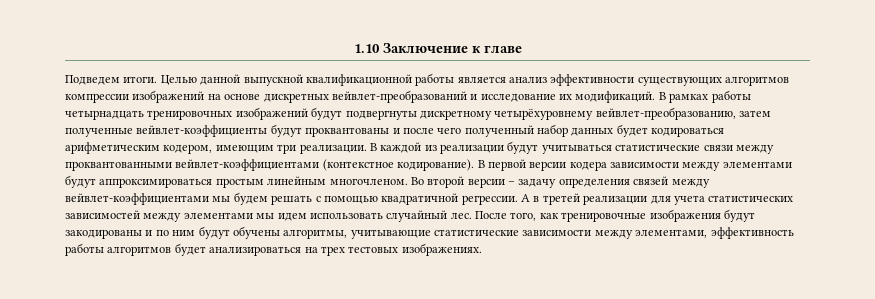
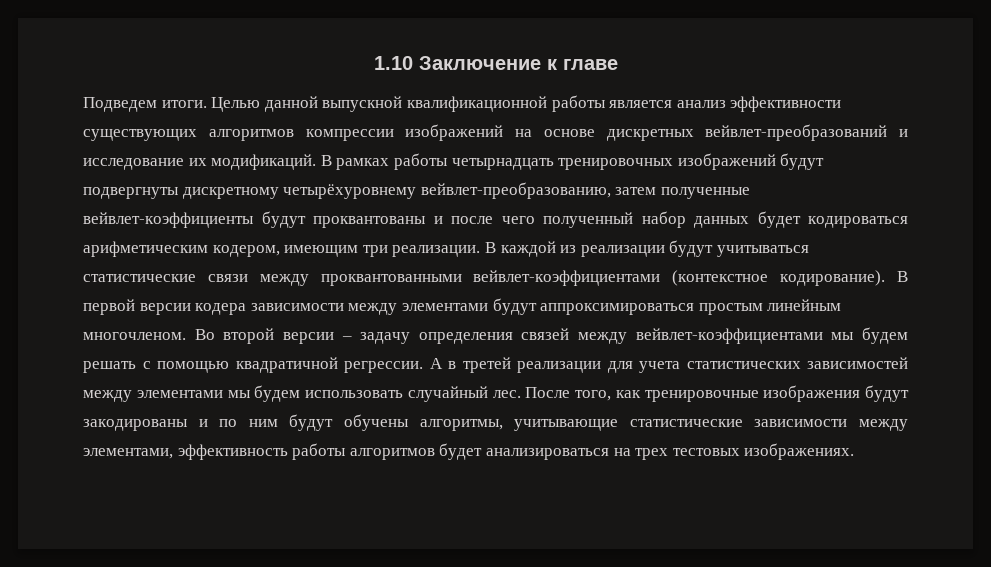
[277,213,307,221] идем -> [254,385,301,402] будем

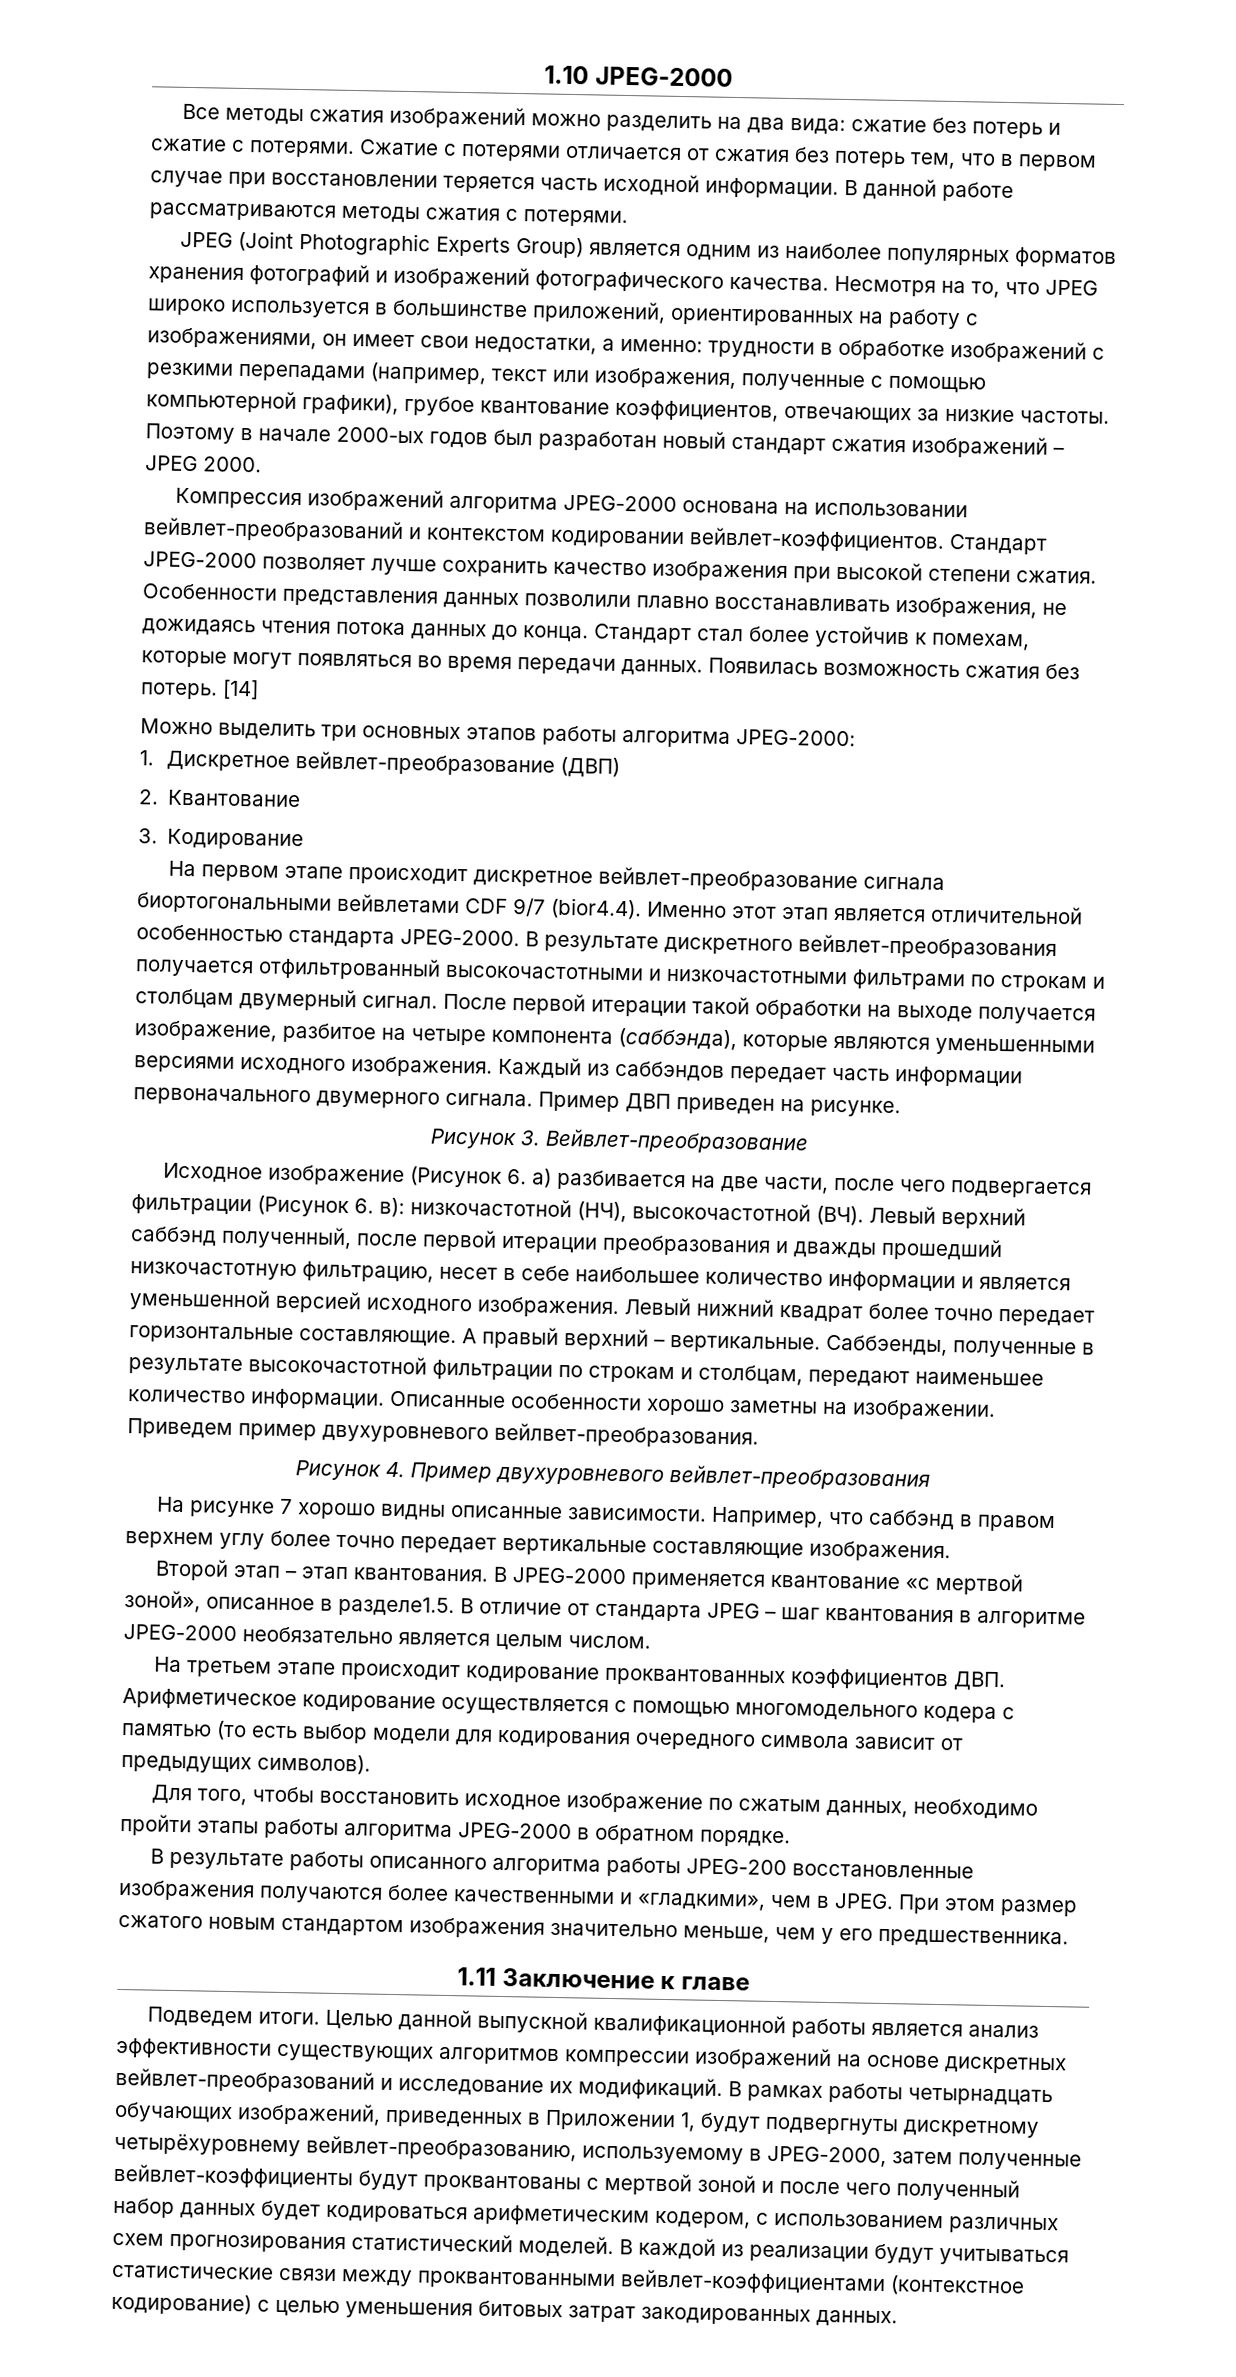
(413, 63) none -> [594,66,733,87] [181,103,1061,139] [150,138,1097,172] [150,170,1014,203] [149,202,628,228] [179,230,1117,268] [148,263,1098,298] [147,298,979,330] [147,327,1105,364] [146,362,986,394] [146,389,1110,425] [145,423,1065,459] [145,455,262,473] [174,487,968,518] [143,517,1048,555] [143,551,1097,584] [142,583,1067,619] [142,618,1030,651] [141,650,1080,680] [140,679,259,700] [140,718,856,748] [139,750,621,778] [138,789,302,808] [138,828,305,851] [167,860,945,893] [137,892,1083,925] [136,924,1057,960] [135,956,1105,993] [135,988,1096,1025] [134,1020,1095,1057] [134,1055,1023,1088] [133,1087,901,1118] [429,1128,809,1155] [162,1162,1092,1199] [131,1194,1026,1230] [130,1225,1003,1262] [130,1261,1071,1293] [129,1288,1095,1327] [129,1325,1095,1359] [128,1354,1044,1388] [128,1388,996,1421] [127,1418,759,1449] [295,1460,930,1491] [156,1496,1056,1533] [125,1530,951,1563] [154,1558,1023,1596] [124,1590,1086,1629] [123,1624,651,1652] [153,1656,1006,1692] [122,1688,1015,1724] [121,1720,963,1751] [121,1753,371,1775] [150,1784,1038,1820] [120,1813,791,1848] [149,1848,974,1879] [118,1879,1078,1917] [118,1914,1069,1949] [457,1967,497,1986] JPEG-2000 // Все методы сжатия изображений можно разделить на два вида: сжатие без потерь и сжатие с потерями. Сжатие с потерями отличается от сжатия без потерь тем, что в первом случае при восстановлении теряется часть исходной информации. В данной работе рассматриваются методы сжатия с потерями. // JPEG (Joint Photographic Experts Group) является одним из наиболее популярных форматов хранения фотографий и изображений фотографического качества. Несмотря на то, что JPEG широко используется в большинстве приложений, ориентированных на работу с изображениями, он имеет свои недостатки, а именно: трудности в обработке изображений с резкими перепадами (например, текст или изображения, полученные с помощью компьютерной графики), грубое квантование коэффициентов, отвечающих за низкие частоты. Поэтому в начале 2000-ых годов был разработан новый стандарт сжатия изображений – JPEG 2000. // Компрессия изображений алгоритма JPEG-2000 основана на использовании вейвлет-преобразований и контекстом кодировании вейвлет-коэффициентов. Стандарт JPEG-2000 позволяет лучше сохранить качество изображения при высокой степени сжатия. Особенности представления данных позволили плавно восстанавливать изображения, не дожидаясь чтения потока данных до конца. Стандарт стал более устойчив к помехам, которые могут появляться во время передачи данных. Появилась возможность сжатия без потерь. [14] // Можно выделить три основных этапов работы алгоритма JPEG-2000: // 1. Дискретное вейвлет-преобразование (ДВП) // 2. Квантование // 3. Кодирование // На первом этапе происходит дискретное вейвлет-преобразование сигнала биортогональными вейвлетами CDF 9/7 (bior4.4). Именно этот этап является отличительной особенностью стандарта JPEG-2000. В результате дискретного вейвлет-преобразования получается отфильтрованный высокочастотными и низкочастотными фильтрами по строкам и столбцам двумерный сигнал. После первой итерации такой обработки на выходе получается изображение, разбитое на четыре компонента (саббэнда), которые являются уменьшенными версиями исходного изображения. Каждый из саббэндов передает часть информации первоначального двумерного сигнала. Пример ДВП приведен на рисунке. // Рисунок 3. Вейвлет-преобразование // Исходное изображение (Рисунок 6. а) разбивается на две части, после чего подвергается фильтрации (Рисунок 6. в): низкочастотной (НЧ), высокочастотной (ВЧ). Левый верхний саббэнд полученный, после первой итерации преобразования и дважды прошедший низкочастотную фильтрацию, несет в себе наибольшее количество информации и является уменьшенной версией исходного изображения. Левый нижний квадрат более точно передает горизонтальные составляющие. А правый верхний – вертикальные. Саббэенды, полученные в результате высокочастотной фильтрации по строкам и столбцам, передают наименьшее количество информации. Описанные особенности хорошо заметны на изображении. Приведем пример двухуровневого вейлвет-преобразования. // Рисунок 4. Пример двухуровневого вейвлет-преобразования // На рисунке 7 хорошо видны описанные зависимости. Например, что саббэнд в правом верхнем углу более точно передает вертикальные составляющие изображения. // Второй этап – этап квантования. В JPEG-2000 применяется квантование «с мертвой зоной», описанное в разделе1.5. В отличие от стандарта JPEG – шаг квантования в алгоритме JPEG-2000 необязательно является целым числом. // На третьем этапе происходит кодирование проквантованных коэффициентов ДВП. Арифметическое кодирование осуществляется с помощью многомодельного кодера с памятью (то есть выбор модели для кодирования очередного символа зависит от предыдущих символов). // Для того, чтобы восстановить исходное изображение по сжатым данных, необходимо пройти этапы работы алгоритма JPEG-2000 в обратном порядке. // В результате работы описанного алгоритма работы JPEG-200 восстановленные изображения получаются более качественными и «гладкими», чем в JPEG. При этом размер сжатого новым стандартом изображения значительно меньше, чем у его предшественника. // 1.11
[558,153,776,170] тренировочных изображений -> [114,2101,696,2132] обучающих изображений, приведенных в Приложении 1,
(611, 190) none -> [582,2145,887,2168] используемому в JPEG-2000,
(426, 222) none -> [586,2172,756,2196] с мертвой зоной
[284,245,481,257] имеющим три реализации. -> [756,2212,1059,2235] [112,2232,614,2259] с использованием различных схем прогнозирования статистический моделей.
[780,270,908,286] [83,298,842,315] [83,327,908,344] [83,357,908,373] [83,385,909,402] [83,414,909,431] [83,443,855,460] кодирование). В первой версии кодера зависимости между элементами будут аппроксимироваться простым линейным многочленом. Во второй версии – задачу определения связей между вейвлет-коэффициентами мы будем решать с помощью квадратичной регрессии. А в третей реализации для учета статистических зависимостей между элементами мы будем использовать случайный лес. После того, как тренировочные изображения будут закодированы и по ним будут обучены алгоритмы, учитывающие статистические зависимости между элементами, эффективность работы алгоритмов будет анализироваться на трех тестовых изображениях. -> [111,2292,898,2328] кодирование) с целью уменьшения битовых затрат закодированных данных.

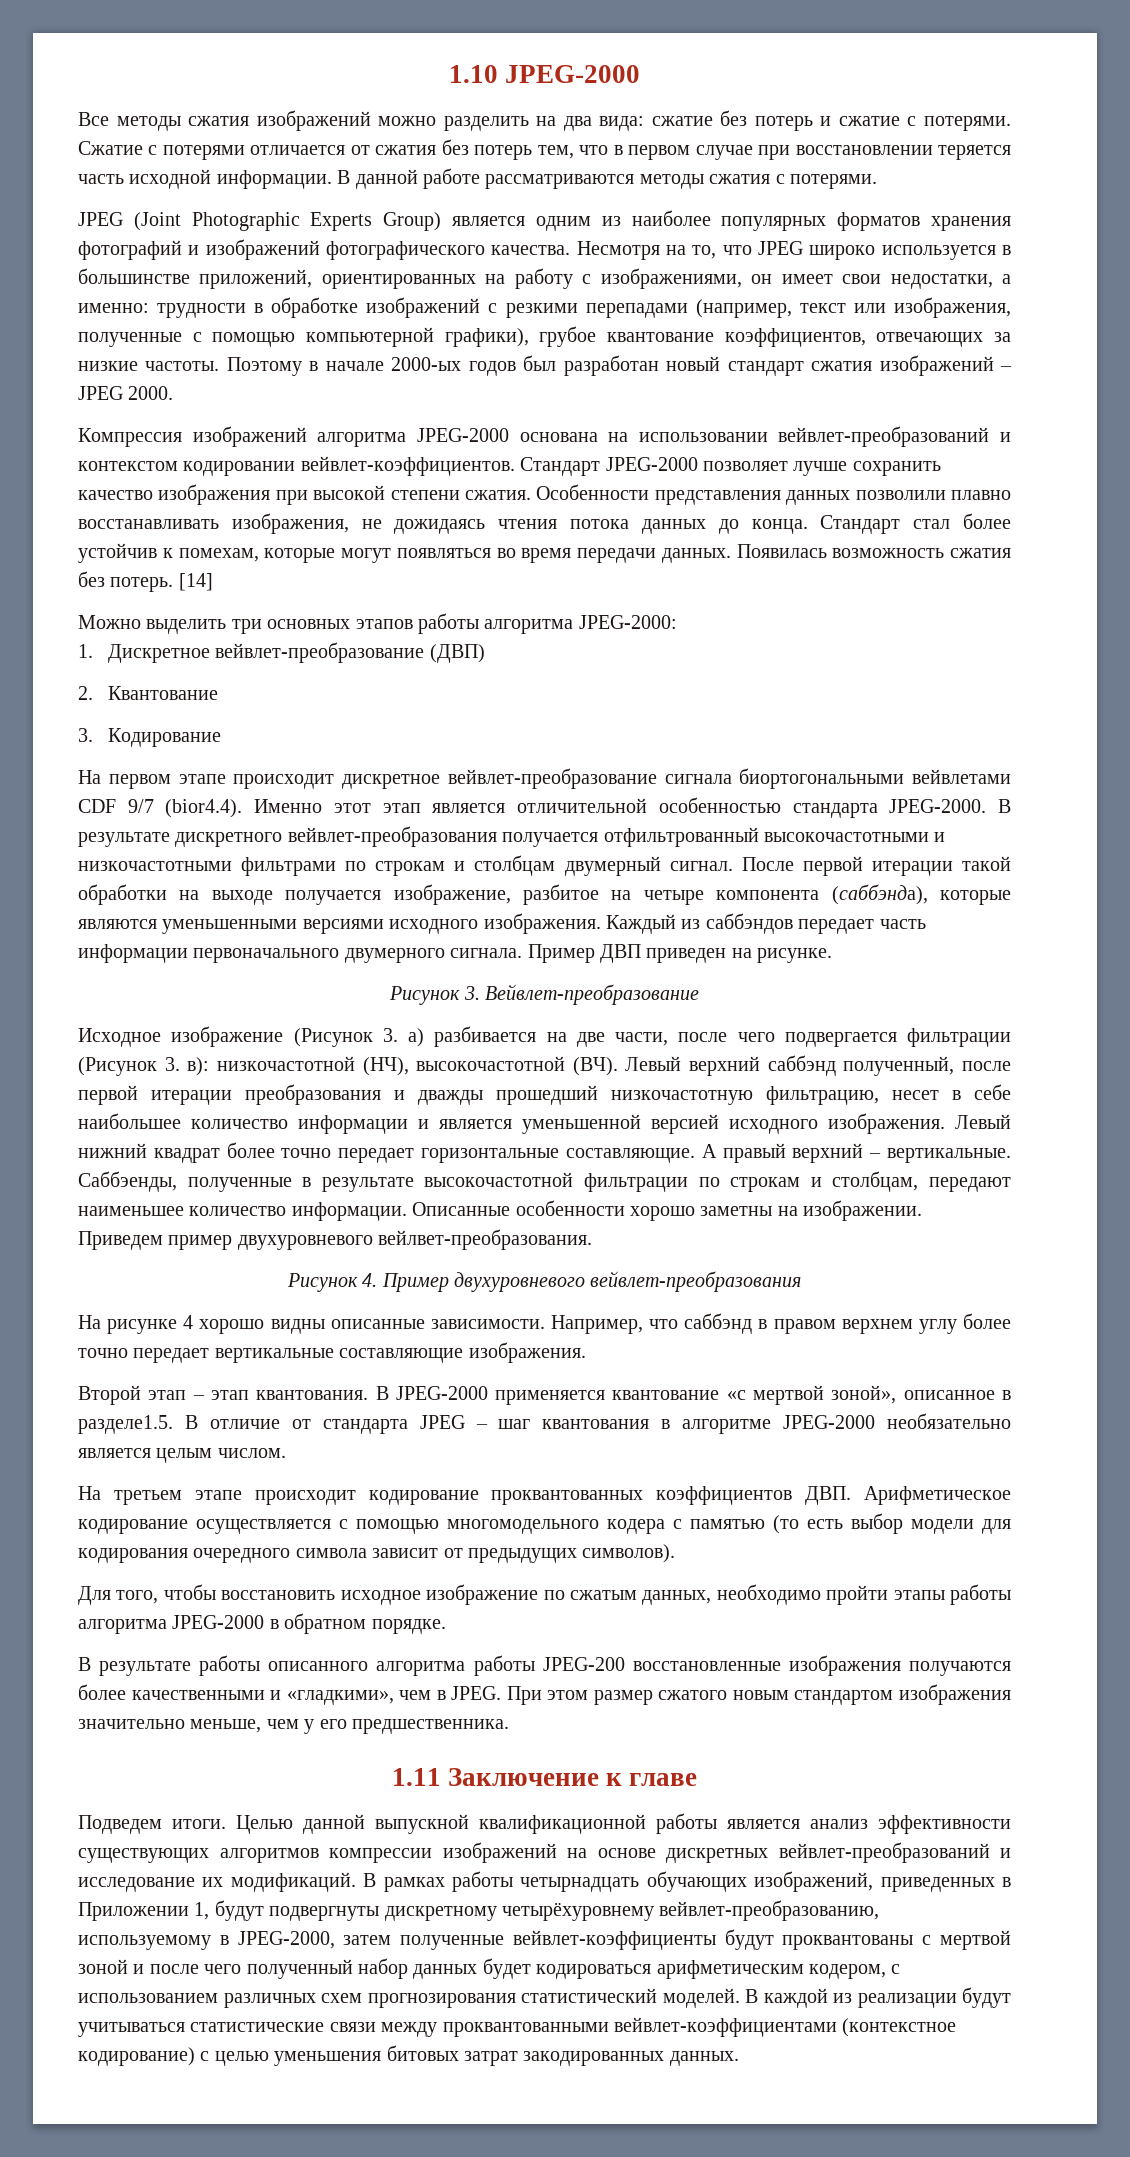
[506,1168,527,1185] 6. -> [382,1028,398,1042] 3.
[354,1198,374,1214] 6. -> [164,1057,180,1071] 3.
[278,1498,293,1515] 7 -> [183,1315,194,1329] 4

